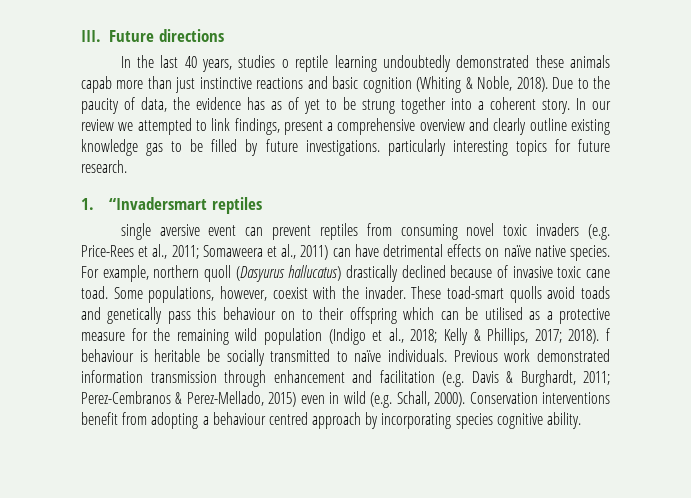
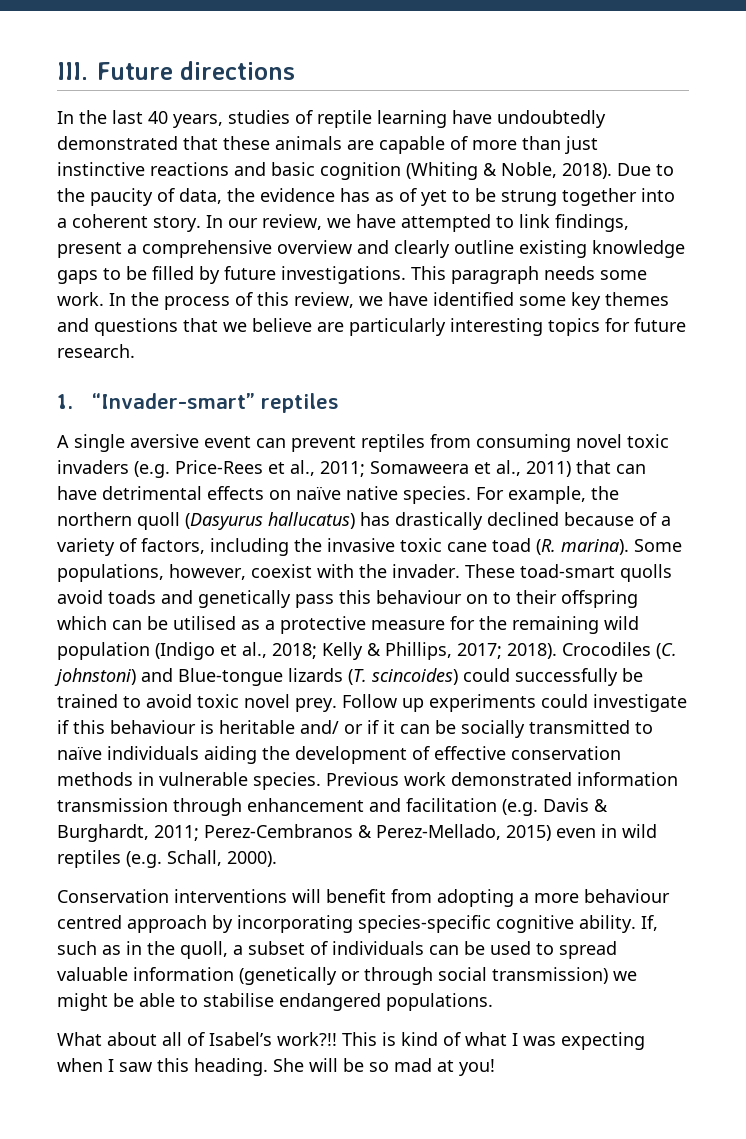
[281,59,289,68] o -> [295,110,313,124] of
(377, 63) none -> [452,110,492,124] have
(530, 61) none -> [183,136,218,150] that
[81,76,112,93] capab -> [347,136,468,154] are capable of
[81,119,134,131] review we -> [262,214,396,230] review, we have
[146,143,164,156] gas -> [57,270,98,284] gaps
(380, 148) none -> [411,266,647,284] [57,292,669,310] [57,318,344,336] This paragraph needs some work. In the process of this review, we have identified some key themes and questions that we believe are
[109,197,208,210] “Invadersmart -> [92,393,256,409] “Invader-smart”
(262, 205) none -> [57,435,69,448] A
(329, 252) none -> [576,460,611,474] that
(149, 273) none -> [591,486,619,500] the
(342, 273) none -> [360,512,390,526] has
[512,266,611,278] [81,286,108,299] invasive toxic cane toad. -> [661,516,671,526] [57,538,629,556] a variety of factors, including the invasive toxic cane toad (R. marina).
[606,328,611,341] [81,349,201,362] f behaviour is heritable -> [562,642,677,659] [54,668,643,686] [57,694,687,712] [57,720,430,734] Crocodiles (C. johnstoni) and Blue-tongue lizards (T. scincoides) could successfully be trained to avoid toxic novel prey. Follow up experiments could investigate if this behaviour is heritable and/ or if it can
[388,349,448,362] individuals. -> [107,746,621,764] [57,772,321,790] individuals aiding the development of effective conservation methods in vulnerable species.
(366, 397) none -> [57,850,121,868] reptiles
(466, 399) none -> (277, 859) //
(610, 398) none -> [292,889,321,903] will
(209, 420) none -> [534,893,579,903] more
[455,413,493,429] species -> [358,915,491,933] species-specific
(582, 420) none -> [641,915,658,931] [57,941,617,959] [57,967,637,985] [57,993,493,1011] [57,1032,645,1050] [57,1058,495,1076] If, such as in the quoll, a subset of individuals can be used to spread valuable information (genetically or through social transmission) we might be able to stabilise endangered populations. // What about all of Isabel’s work?!! This is kind of what I was expecting when I saw this heading. She will be so mad at you!

